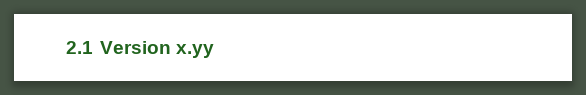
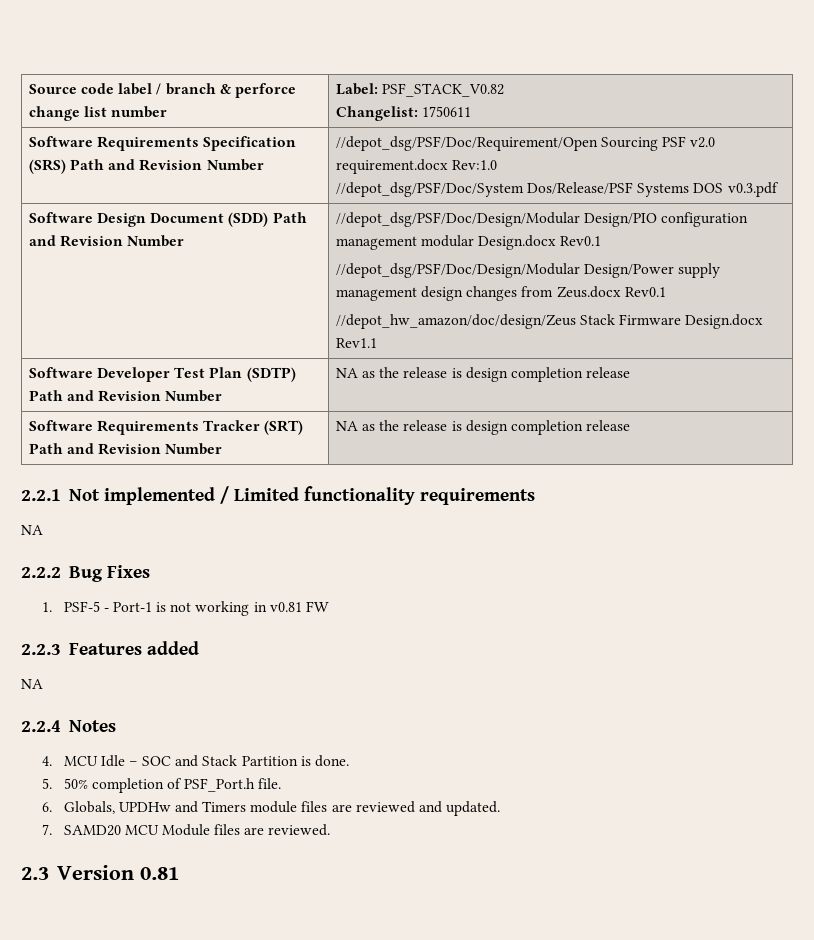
[66,41,215,58] 2.1 Version x.yy -> [28,83,296,98] [28,106,168,121] [335,83,505,97] [335,106,472,121] [28,136,297,151] [28,159,264,174] [335,136,716,151] [335,159,498,174] [335,182,779,197] [28,212,307,227] [28,235,185,247] [335,212,749,227] [335,235,602,250] [335,263,721,278] [335,286,666,301] [335,314,764,329] [335,338,377,348] [28,367,296,382] [28,390,223,402] [335,367,631,382] [28,420,304,435] [28,443,223,455] [335,420,631,435] [21,486,536,505] [21,525,43,535] [21,565,150,582] [42,601,329,616] [21,641,199,655] [21,679,43,689] [21,720,116,732] [42,755,349,767] [42,778,282,793] [42,801,501,816] [42,824,331,836] [21,865,179,880] Source code label / branch & perforce change list number | Label: PSF_STACK_V0.82 // Changelist: 1750611 // Software Requirements Specification (SRS) Path and Revision Number | //depot_dsg/PSF/Doc/Requirement/Open Sourcing PSF v2.0 requirement.docx Rev:1.0 // //depot_dsg/PSF/Doc/System Dos/Release/PSF Systems DOS v0.3.pdf // Software Design Document (SDD) Path and Revision Number | //depot_dsg/PSF/Doc/Design/Modular Design/PIO configuration management modular Design.docx Rev0.1 // //depot_dsg/PSF/Doc/Design/Modular Design/Power supply management design changes from Zeus.docx Rev0.1 // //depot_hw_amazon/doc/design/Zeus Stack Firmware Design.docx Rev1.1 // Software Developer Test Plan (SDTP) Path and Revision Number | NA as the release is design completion release // Software Requirements Tracker (SRT) Path and Revision Number | NA as the release is design completion release // 2.2.1 Not implemented / Limited functionality requirements // NA // 2.2.2 Bug Fixes // 1. PSF-5 - Port-1 is not working in v0.81 FW // 2.2.3 Features added // NA // 2.2.4 Notes // 4. MCU Idle – SOC and Stack Partition is done. // 5. 50% completion of PSF_Port.h file. // 6. Globals, UPDHw and Timers module files are reviewed and updated. // 7. SAMD20 MCU Module files are reviewed. // 2.3 Version 0.81

